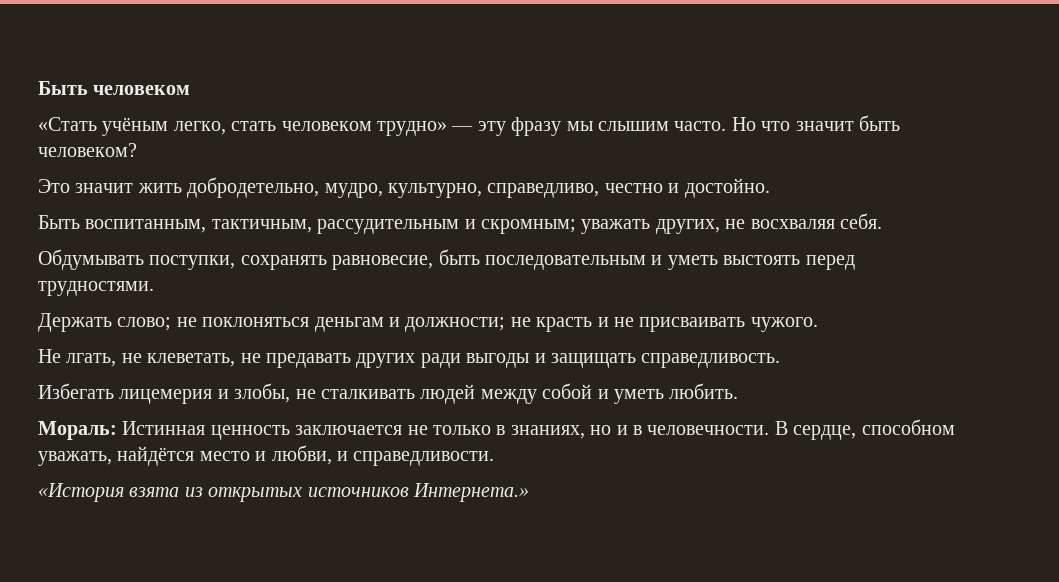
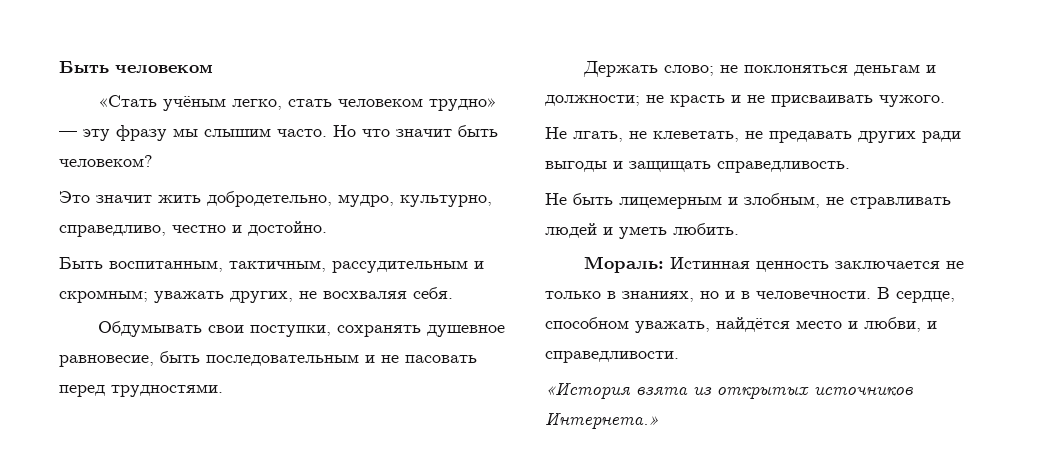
(144, 259) none -> [207,325,244,333] свои
(327, 262) none -> [426,325,505,337] душевное
[667,255,801,270] уметь выстоять -> [381,355,477,363] не пасовать
[38,383,593,404] Избегать лицемерия и злобы, не сталкивать людей между собой -> [545,193,951,209] [545,223,597,238] Не быть лицемерным и злобным, не стравливать людей

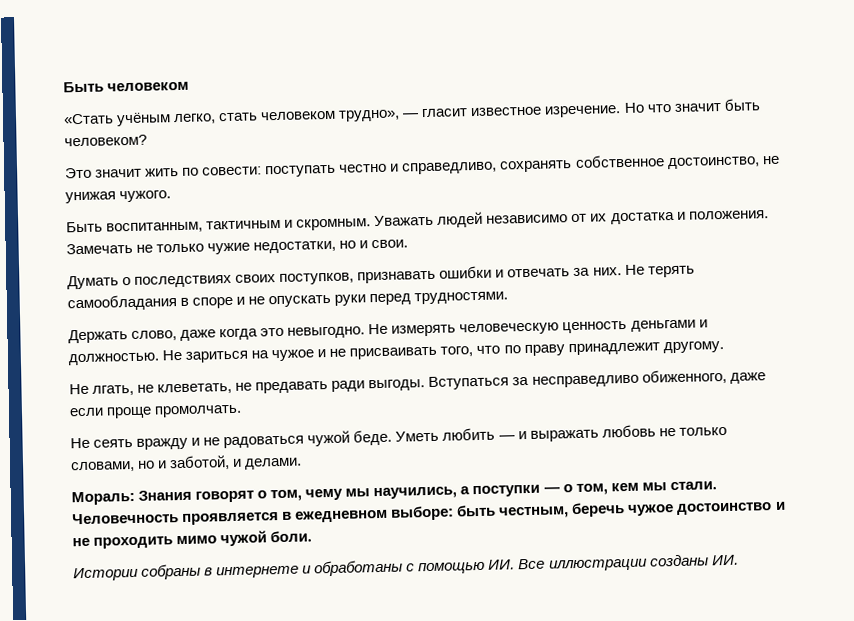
[428,98,497,111] [59,125,327,141] трудно» — эту фразу мы слышим часто. -> [338,105,622,122] трудно», — гласит известное изречение.
[207,191,492,207] [59,221,327,237] [59,257,484,273] [59,287,453,303] [97,321,505,337] [59,351,477,367] [59,384,223,397] [582,61,936,77] [545,95,945,107] добродетельно, мудро, культурно, справедливо, честно и достойно. // Быть воспитанным, тактичным, рассудительным и скромным; уважать других, не восхваляя себя. // Обдумывать свои поступки, сохранять душевное равновесие, быть последовательным и не пасовать перед трудностями. // Держать слово; не поклоняться деньгам и должности; не красть и не присваивать чужого. -> [182,154,780,178] [65,190,172,204] [66,210,769,234] [66,239,409,255] [67,264,695,290] [67,291,509,312] [68,319,708,344] [68,341,724,366] по совести: поступать честно и справедливо, сохранять собственное достоинство, не унижая чужого. // Быть воспитанным, тактичным и скромным. Уважать людей независимо от их достатка и положения. Замечать не только чужие недостатки, но и свои. // Думать о последствиях своих поступков, признавать ошибки и отвечать за них. Не терять самообладания в споре и не опускать руки перед трудностями. // Держать слово, даже когда это невыгодно. Не измерять человеческую ценность деньгами и должностью. Не зариться на чужое и не присваивать того, что по праву принадлежит другому.
[858,131,961,143] [545,161,850,173] [545,193,951,209] [545,223,739,239] [583,256,964,273] [545,287,955,303] [545,317,937,333] [545,351,679,363] [545,383,913,400] [545,413,659,430] других ради выгоды и защищать справедливость. // Не быть лицемерным и злобным, не стравливать людей и уметь любить. // Мораль: Истинная ценность заключается не только в знаниях, но и в человечности. В сердце, способном уважать, найдётся место и любви, и справедливости. // «История взята из открытых источников Интернета.» -> [331,368,766,392] [69,404,243,419] [70,424,727,450] [70,455,303,473] [71,481,717,506] [72,501,786,525] [72,530,313,549] [73,554,739,582] ради выгоды. Вступаться за несправедливо обиженного, даже если проще промолчать. // Не сеять вражду и не радоваться чужой беде. Уметь любить — и выражать любовь не только словами, но и заботой, и делами. // Мораль: Знания говорят о том, чему мы научились, а поступки — о том, кем мы стали. Человечность проявляется в ежедневном выборе: быть честным, беречь чужое достоинство и не проходить мимо чужой боли. // Истории собраны в интернете и обработаны с помощью ИИ. Все иллюстрации созданы ИИ.

